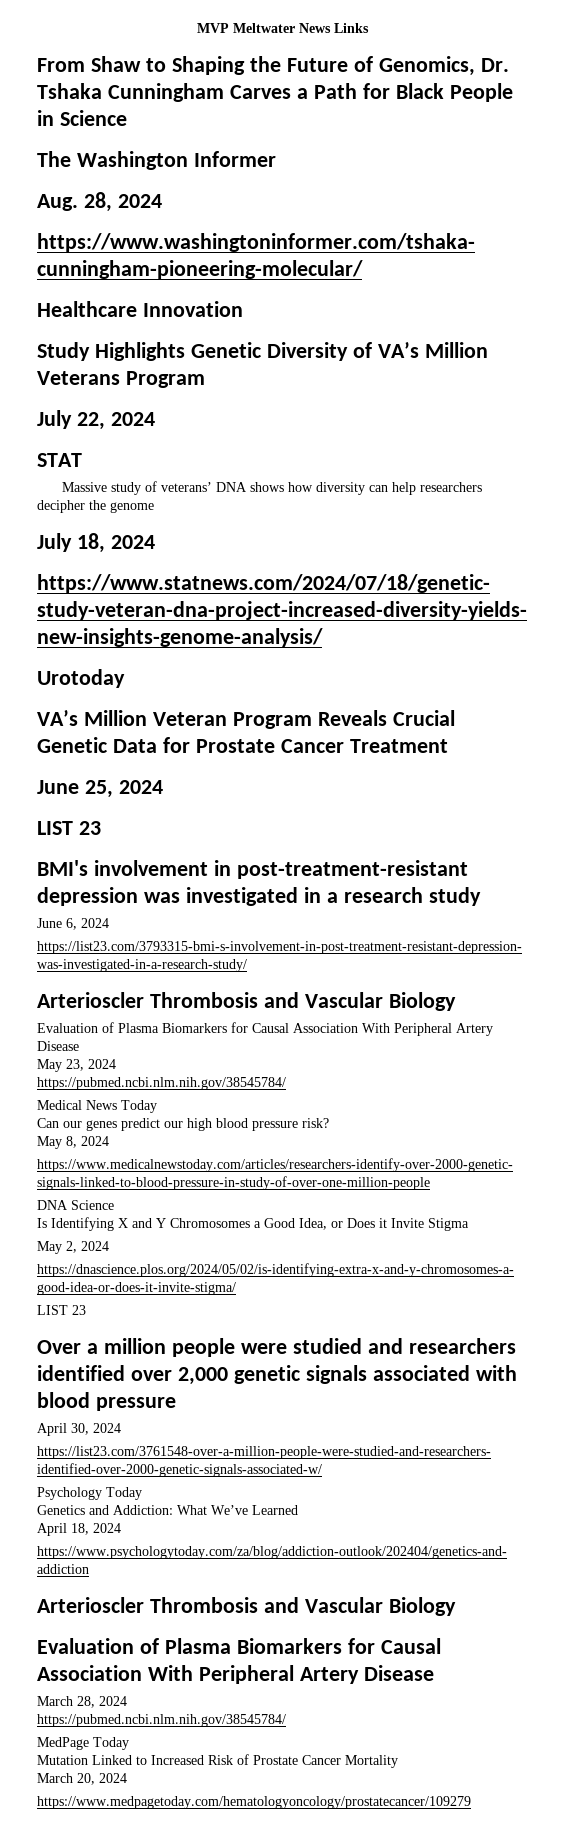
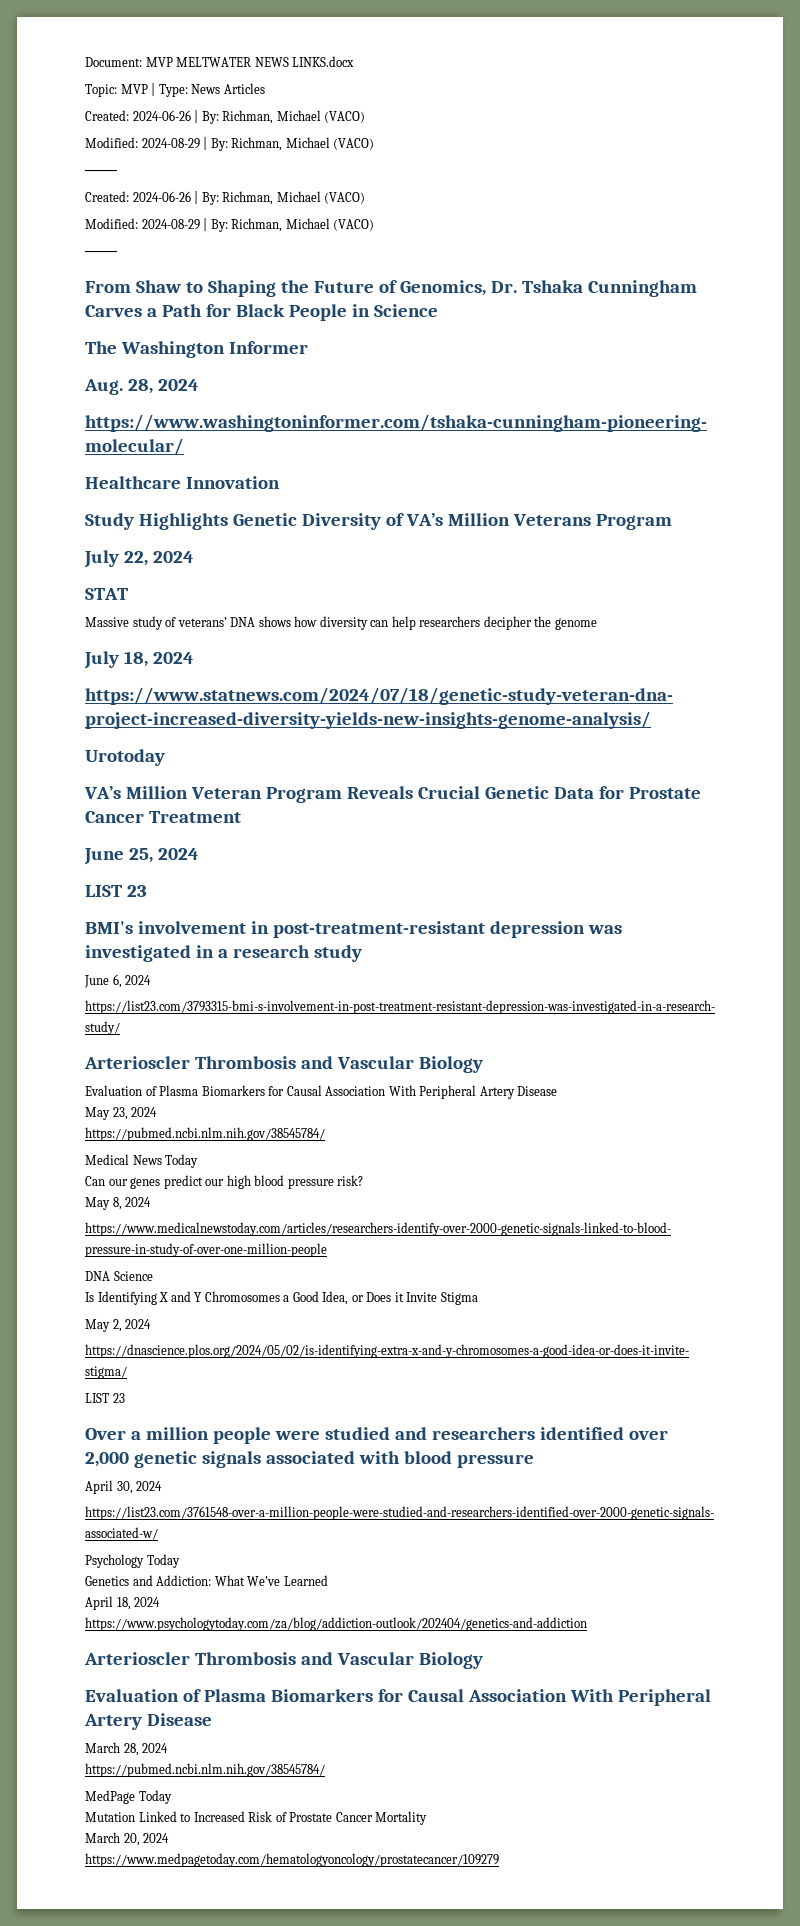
[197,23,369,33] MVP Meltwater News Links -> [85,56,355,67] [85,83,265,97] [85,110,366,124] [85,137,375,151] [84,169,117,175] [85,191,366,205] [85,218,375,232] [84,250,117,256] Document: MVP MELTWATER NEWS LINKS.docx // Topic: MVP | Type: News Articles // Created: 2024-06-26 | By: Richman, Michael (VACO) // Modified: 2024-08-29 | By: Richman, Michael (VACO) // ──── // Created: 2024-06-26 | By: Richman, Michael (VACO) // Modified: 2024-08-29 | By: Richman, Michael (VACO) // ────

